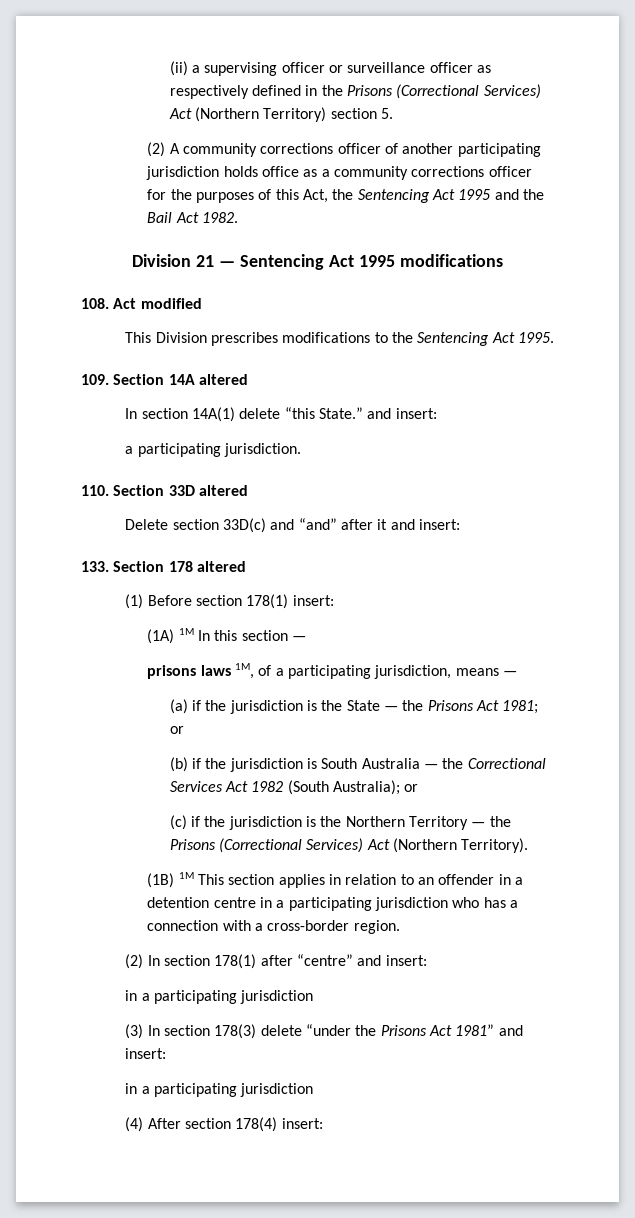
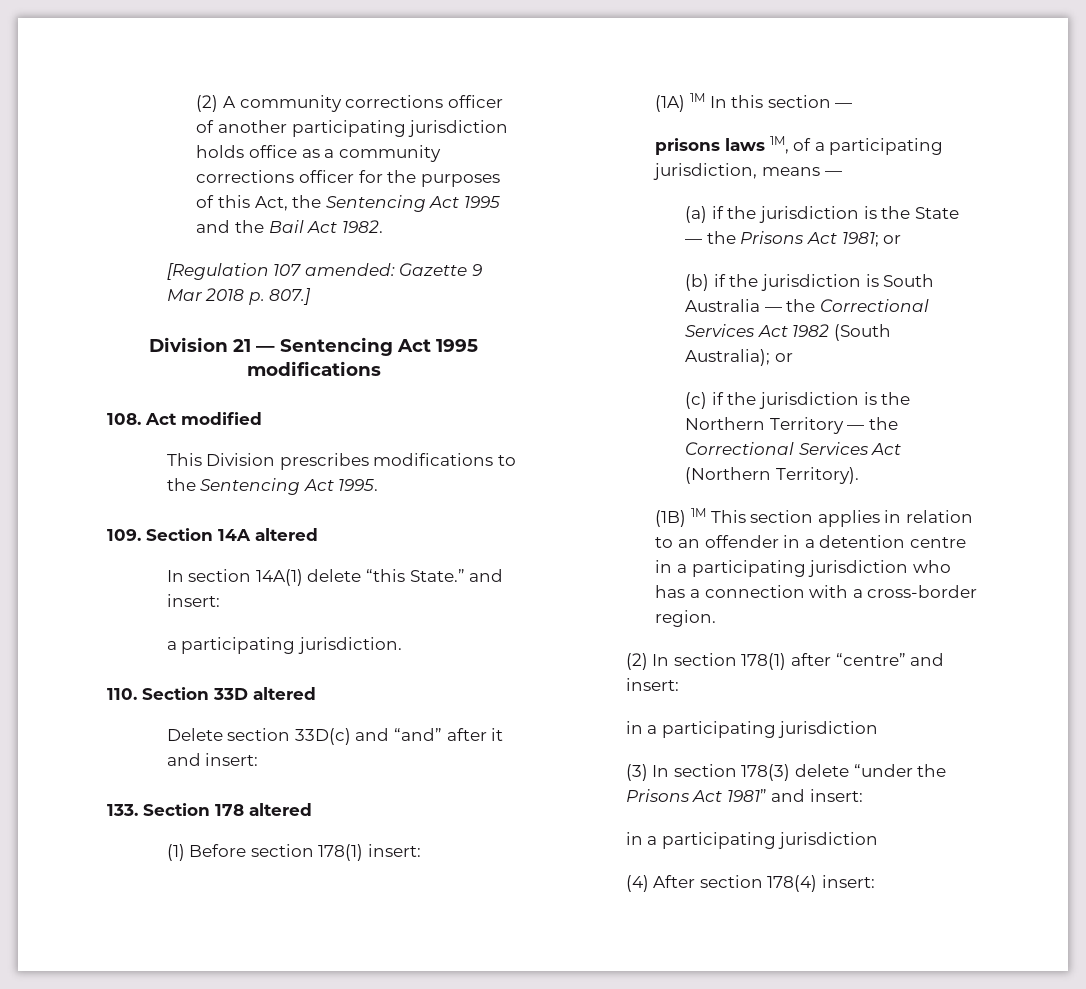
[169,61,491,76] [169,84,541,99] [168,107,393,122] (ii) a supervising officer or surveillance officer as respectively defined in the Prisons (Correctional Services) Act (Northern Territory) section 5. // -> (196, 103) none
(239, 217) none -> [166,263,482,280] [166,288,312,305] // [Regulation 107 amended: Gazette 9 Mar 2018 p. 807.]
[169,838,364,853] Prisons (Correctional Services) -> [685,442,868,455] Correctional Services

